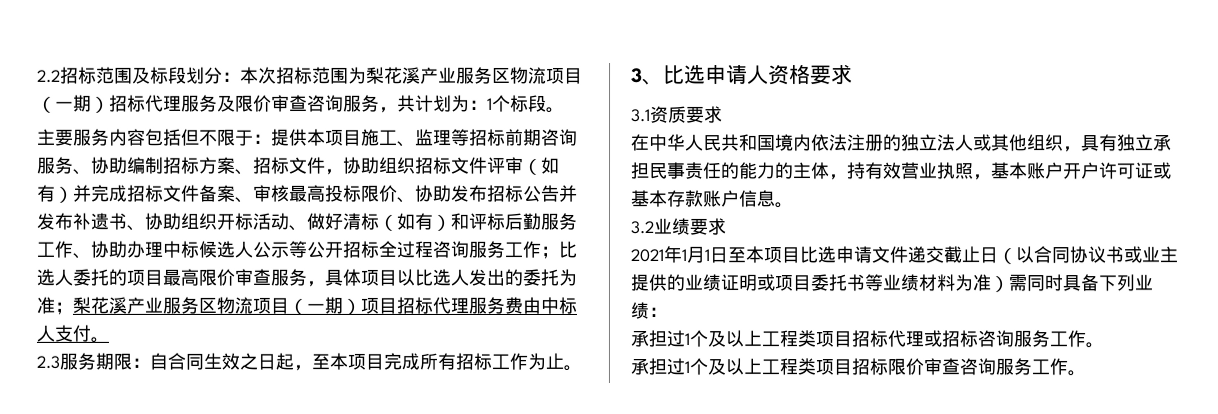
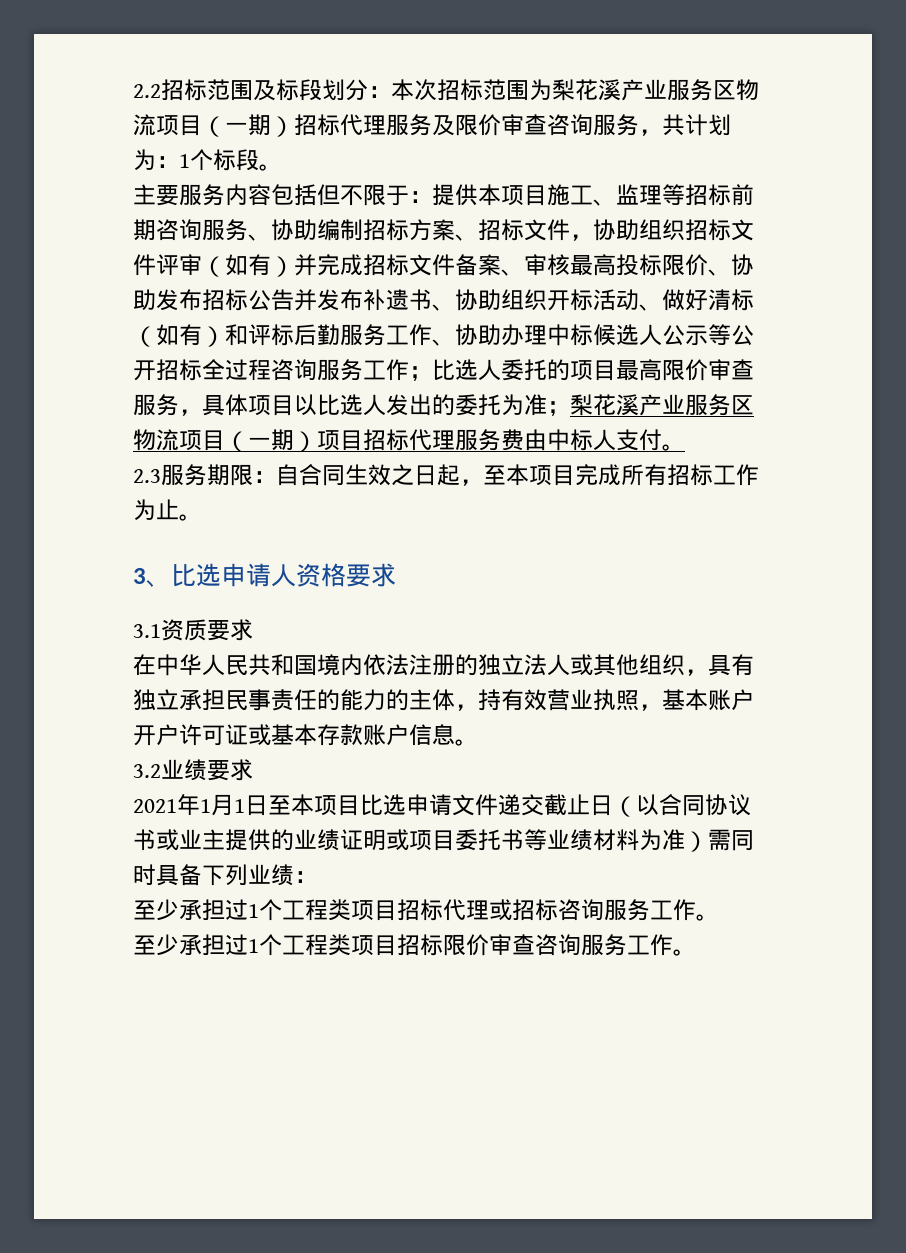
[630,330,762,348] 承担过1个及以上 -> [133,899,282,921] 至少承担过1个
[630,358,762,376] 承担过1个及以上 -> [133,934,282,956] 至少承担过1个

